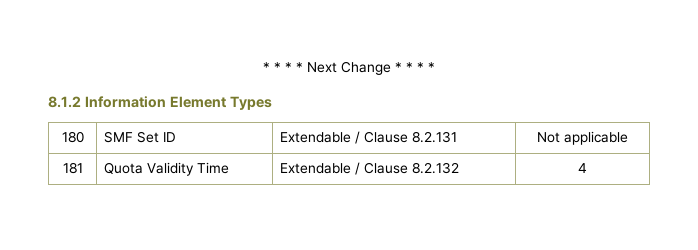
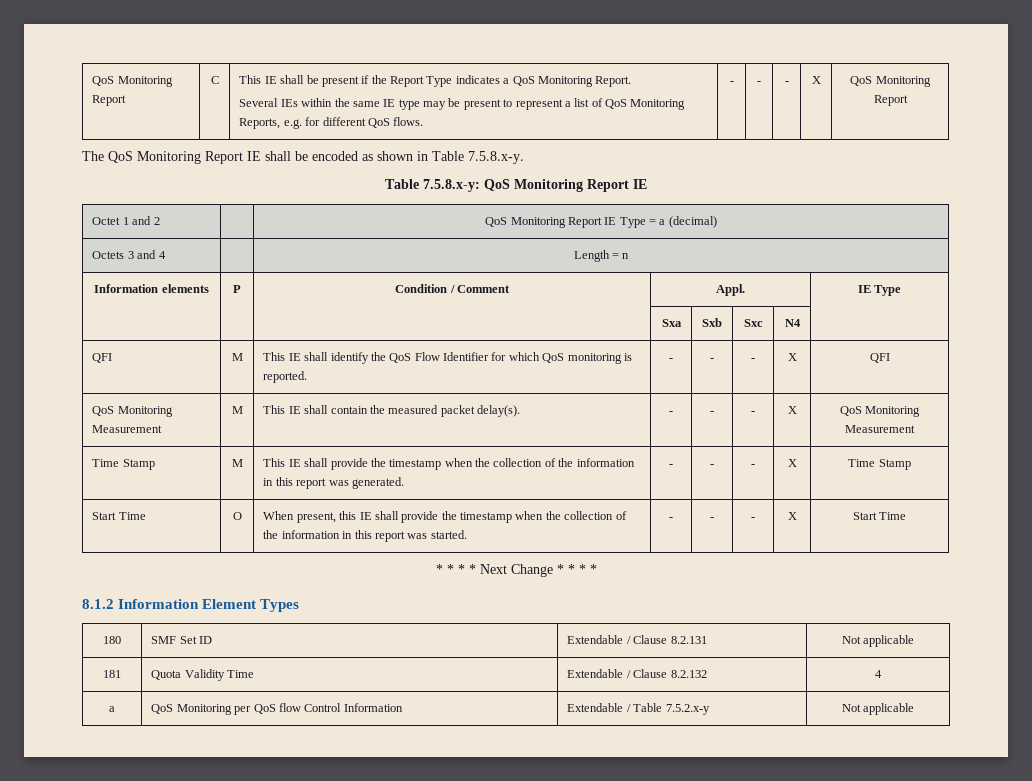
(263, 67) none -> [92,76,173,87] [92,95,127,106] [210,76,219,84] [239,75,632,87] [239,98,686,110] [239,117,424,129] [729,81,734,84] [757,81,761,84] [784,81,789,84] [811,76,821,84] [850,76,931,87] [873,95,908,106] [82,151,524,164] [385,179,647,192] [92,216,160,225] [485,216,717,228] [92,250,166,259] [573,250,630,262] [94,284,209,293] [233,285,241,293] [395,284,510,293] [716,284,745,296] [857,285,902,296] [661,319,682,327] [702,318,722,327] [743,319,763,327] [784,319,801,327] [92,353,113,363] [231,353,243,361] [263,352,632,364] [263,371,308,383] [669,358,673,361] [710,358,714,361] [751,358,755,361] [787,353,797,361] [869,353,890,363] [92,406,173,417] [92,425,163,433] [231,406,243,414] [263,405,521,417] [669,411,673,414] [710,411,714,414] [751,411,755,414] [787,406,797,414] [839,406,921,417] [845,425,915,433] [92,459,155,470] [231,459,243,467] [263,458,635,470] [263,477,404,489] [669,464,673,467] [710,464,714,467] [751,464,755,467] [787,459,797,467] [848,459,911,470] [92,512,146,520] [232,512,242,520] [263,511,627,523] [263,530,467,542] [669,517,673,520] [710,517,714,520] [751,517,755,520] [787,512,797,520] [852,512,907,520] QoS Monitoring Report | C | This IE shall be present if the Report Type indicates a QoS Monitoring Report. // Several IEs within the same IE type may be present to represent a list of QoS Monitoring Reports, e.g. for different QoS flows. | - | - | - | X | QoS Monitoring Report // The QoS Monitoring Report IE shall be encoded as shown in Table 7.5.8.x-y. // Table 7.5.8.x-y: QoS Monitoring Report IE // Octet 1 and 2 | | QoS Monitoring Report IE Type = a (decimal) // Octets 3 and 4 | | Length = n // Information elements | P | Condition / Comment | Appl. | IE Type // | | | Sxa | Sxb | Sxc | N4 | // QFI | M | This IE shall identify the QoS Flow Identifier for which QoS monitoring is reported. | - | - | - | X | QFI // QoS Monitoring Measurement | M | This IE shall contain the measured packet delay(s). | - | - | - | X | QoS Monitoring Measurement // Time Stamp | M | This IE shall provide the timestamp when the collection of the information in this report was generated. | - | - | - | X | Time Stamp // Start Time | O | When present, this IE shall provide the timestamp when the collection of the information in this report was started. | - | - | - | X | Start Time //
(587, 168) none -> [109,706,115,712] [151,703,403,715] [567,703,710,715] [841,703,915,715] // a | QoS Monitoring per QoS flow Control Information | Extendable / Table 7.5.2.x-y | Not applicable

